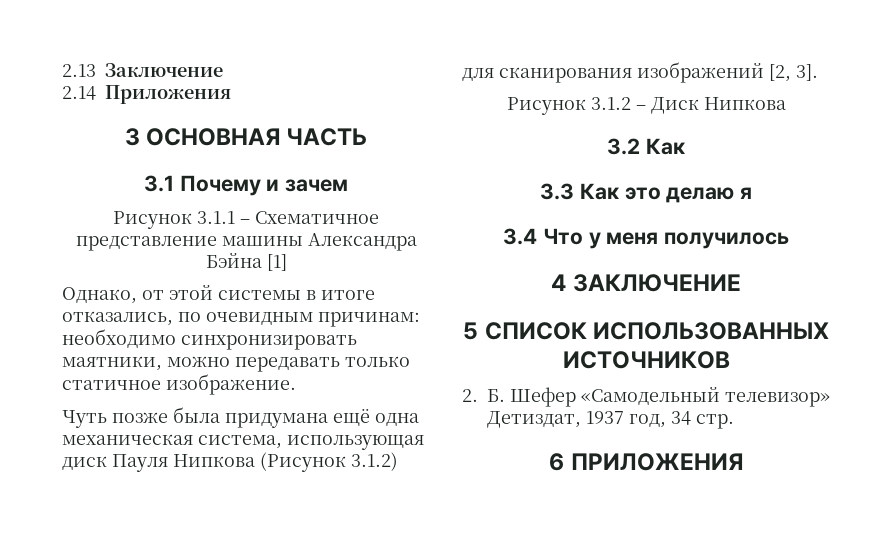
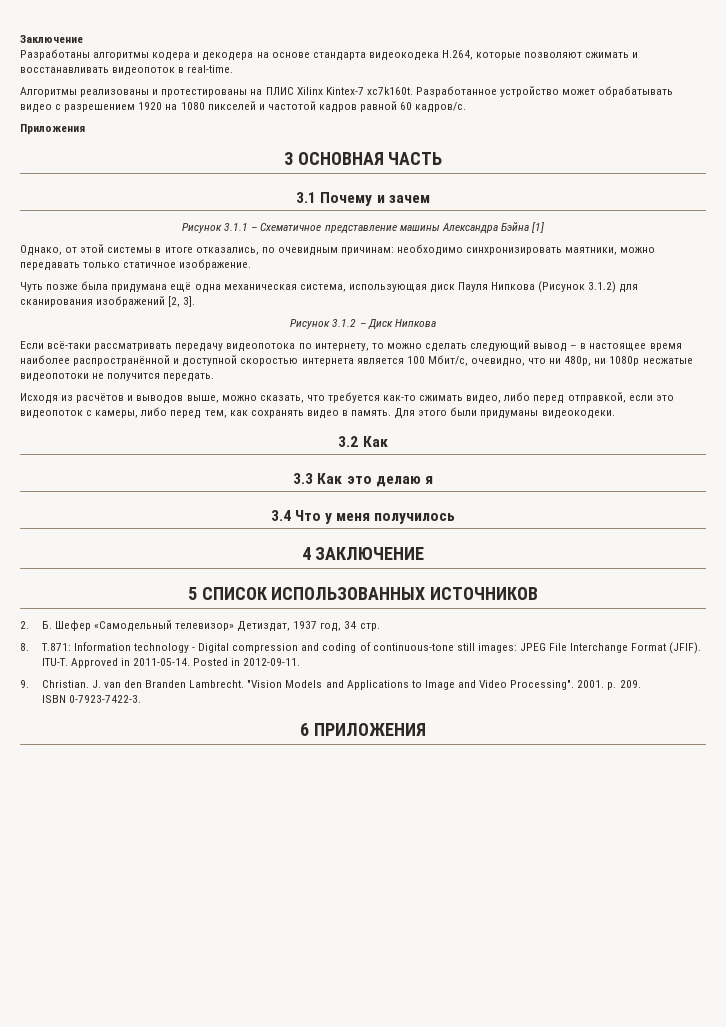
[62,64,96,77] 2.13 -> (20, 39) none
[62,86,96,100] 2.14 -> [20,49,639,61] [20,65,234,76] [20,86,674,97] [20,101,467,113] Разработаны алгоритмы кодера и декодера на основе стандарта видеокодека H.264, которые позволяют сжимать и восстанавливать видеопоток в real-time. // Алгоритмы реализованы и протестированы на ПЛИС Xilinx Kintex-7 xc7k160t. Разработанное устройство может обрабатывать видео с разрешением 1920 на 1080 пикселей и частотой кадров равной 60 кадров/с. //
(786, 103) none -> [20,340,682,352] [20,355,693,367] [20,373,215,382] [20,392,674,404] [20,407,615,419] // Если всё-таки рассматривать передачу видеопотока по интернету, то можно сделать следующий вывод – в настоящее время наиболее распространённой и доступной скоростью интернета является 100 Мбит/с, очевидно, что ни 480p, ни 1080p несжатые видеопотоки не получится передать. // Исходя из расчётов и выводов выше, можно сказать, что требуется как-то сжимать видео, либо перед отправкой, если это видеопоток с камеры, либо перед тем, как сохранять видео в память. Для этого были придуманы видеокодеки.
(734, 421) none -> [20,642,702,654] [41,658,301,668] [20,680,641,690] [41,695,141,703] // 8. T.871: Information technology - Digital compression and coding of continuous-tone still images: JPEG File Interchange Format (JFIF). ITU-T. Approved in 2011-05-14. Posted in 2012-09-11. // 9. Christian. J. van den Branden Lambrecht. "Vision Models and Applications to Image and Video Processing". 2001. p. 209. // ISBN 0-7923-7422-3.

